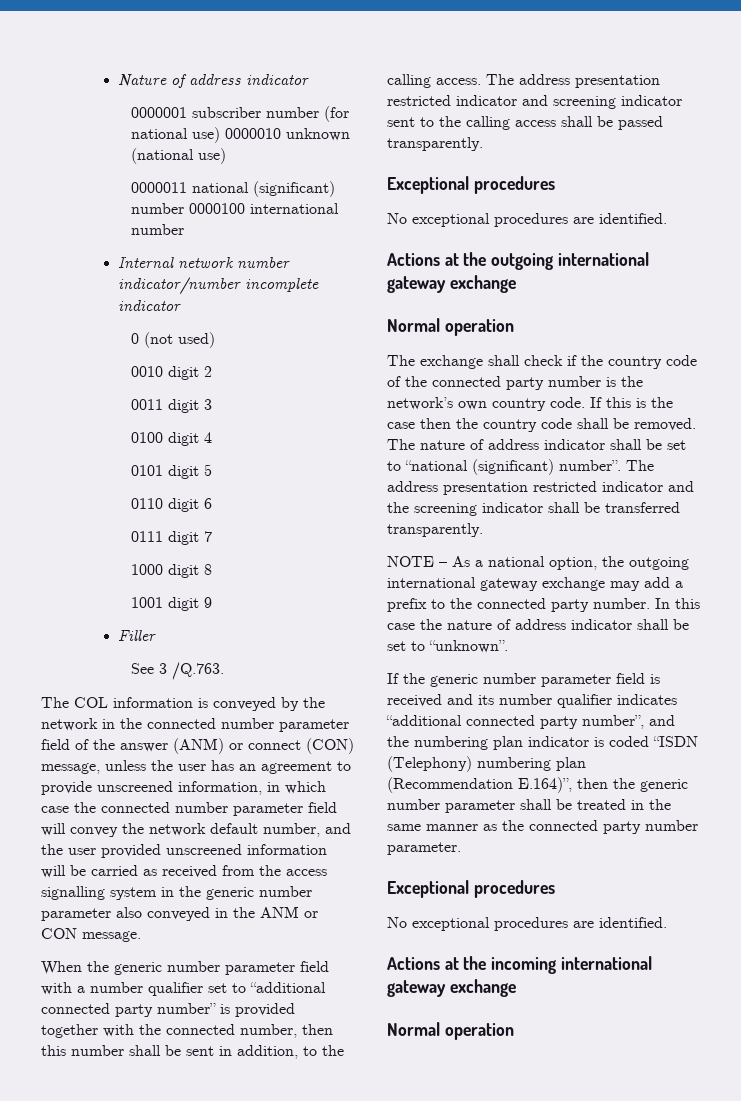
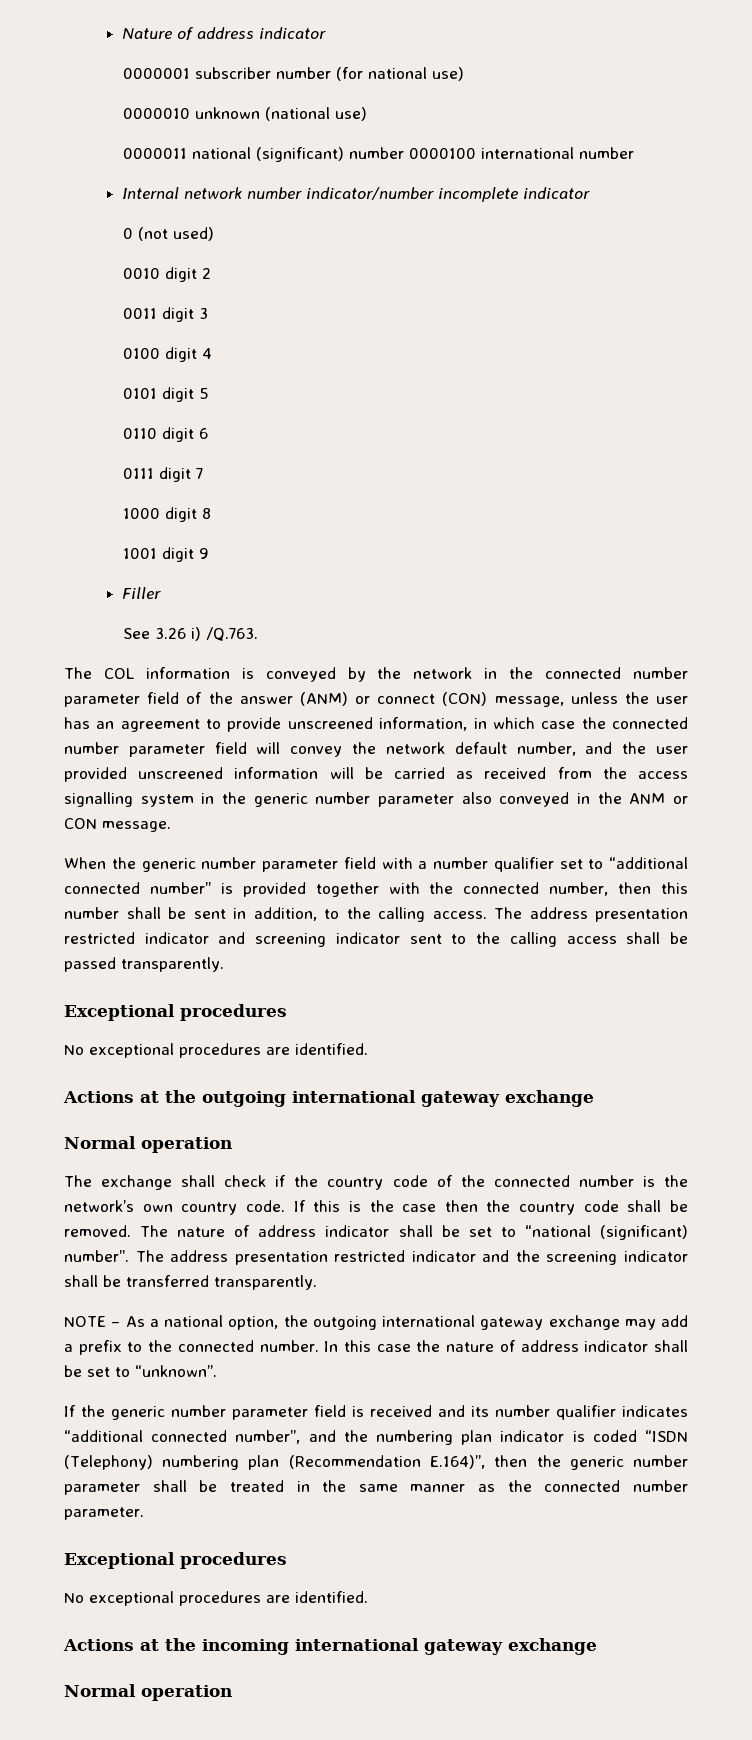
(220, 135) none -> (464, 74) //
[158,663,167,674] 3 -> [154,627,201,641] 3.26 i)
[115,1004,153,1017] party -> (140, 888) none
[506,377,544,390] party -> (570, 1181) none
[551,599,589,612] party -> (254, 1346) none
[540,716,578,729] party -> (228, 1436) none
[603,821,641,834] party -> (621, 1486) none

